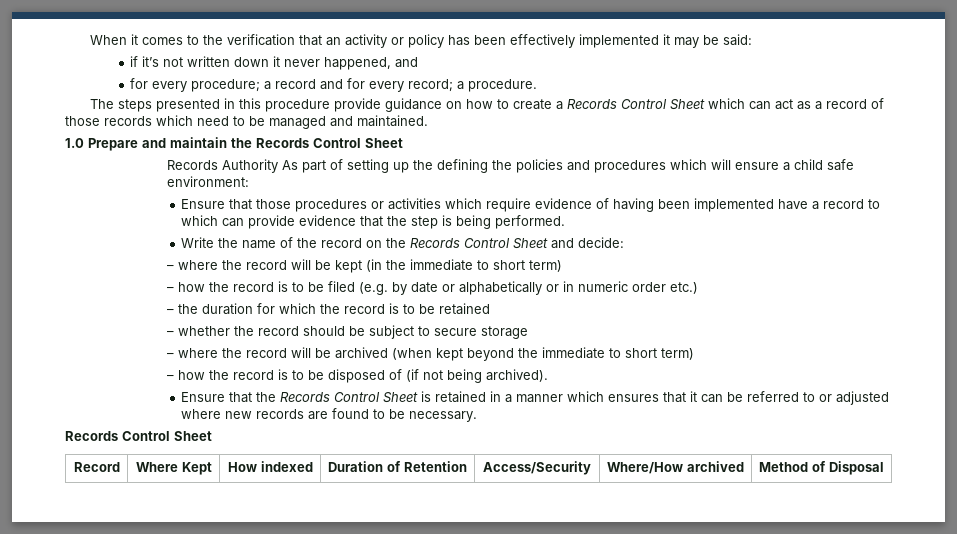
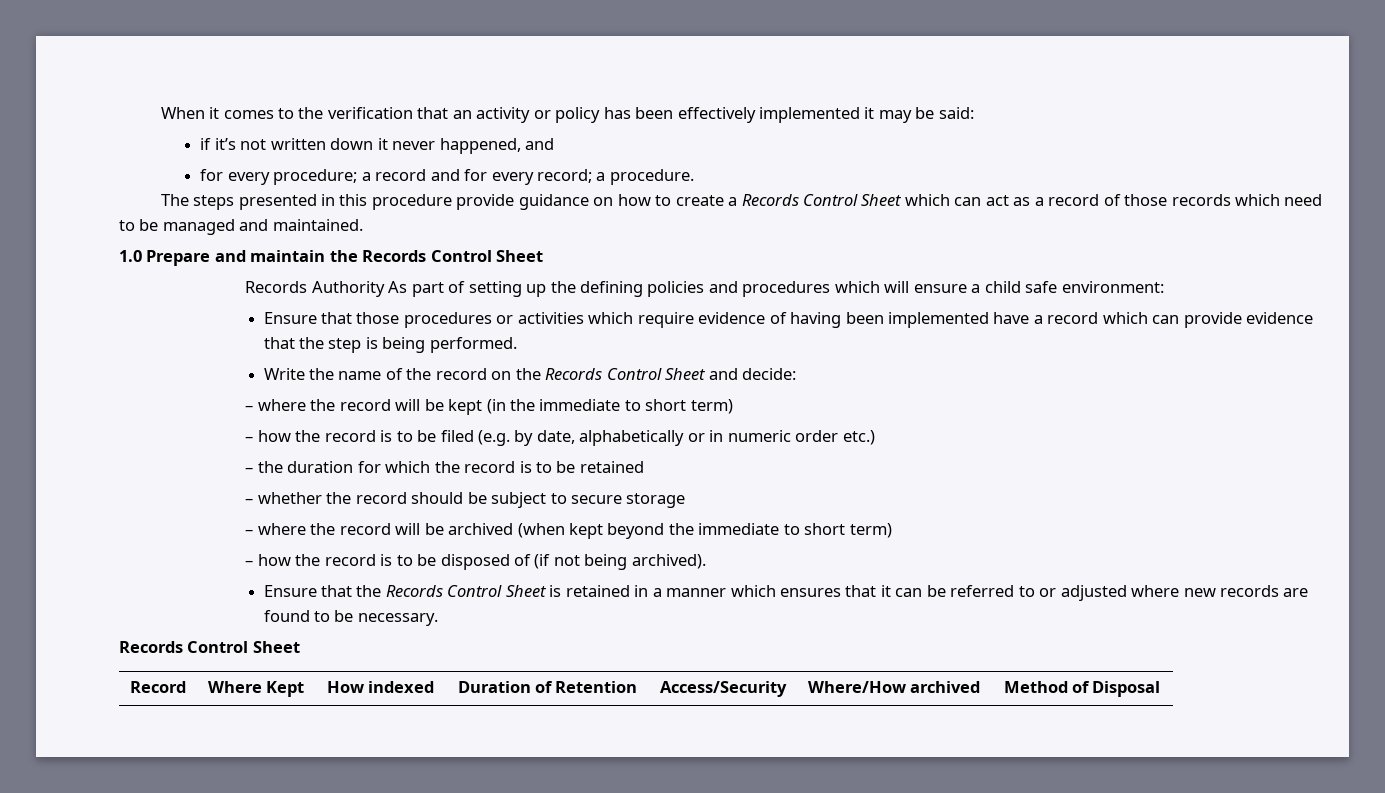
[492,160,513,170] the -> (644, 289) none
[868,199,881,209] to -> (1099, 318) none
[411,282,456,293] date or -> [536,430,575,444] date,

